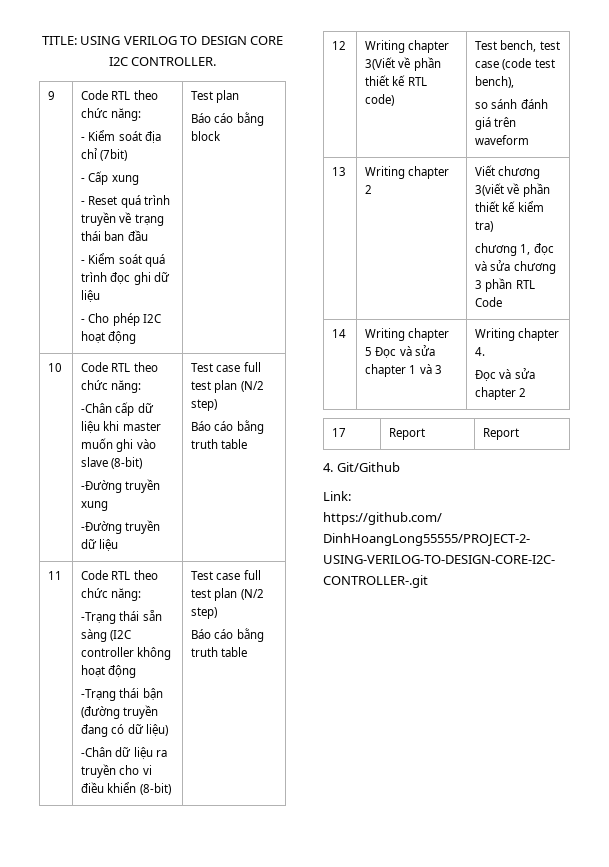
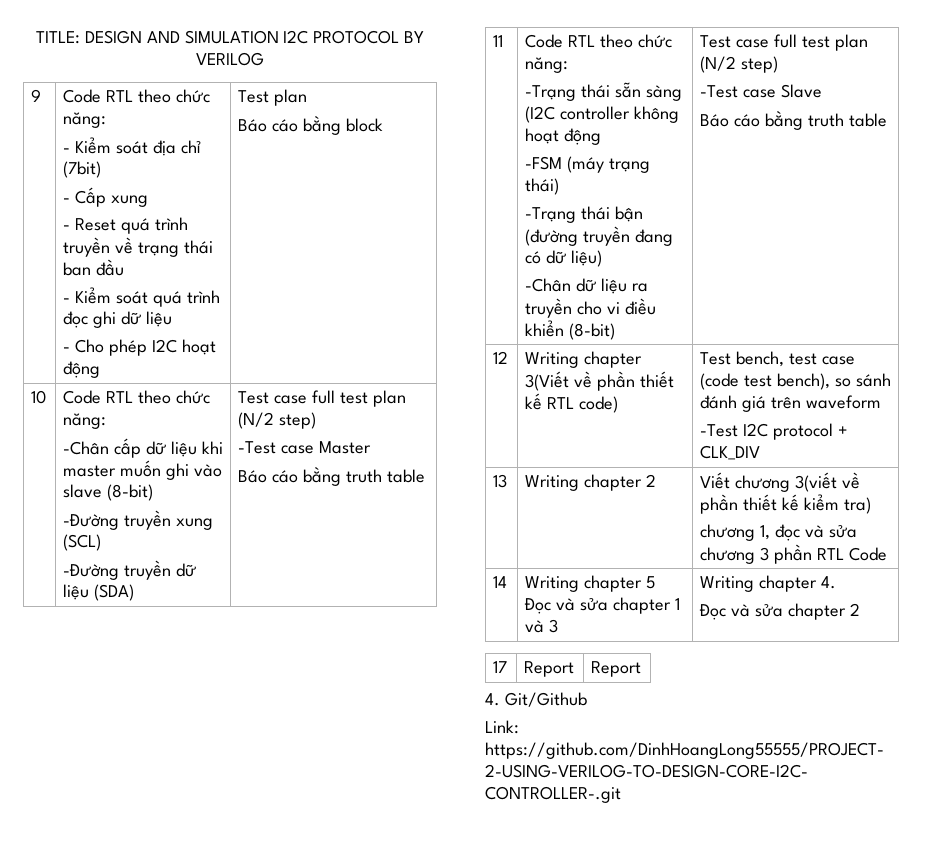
[80,36,284,45] [108,57,217,66] USING VERILOG TO DESIGN CORE I2C CONTROLLER. -> [84,30,425,44] [196,52,264,66] DESIGN AND SIMULATION I2C PROTOCOL BY VERILOG
(109, 506) none -> [63,534,102,551] (SCL)
[191,362,261,372] [191,380,264,393] [191,399,218,411] | Test case full test plan (N/2 step) -> [93,584,134,601] [238,390,406,407] [238,412,316,429] [238,441,371,454] (SDA) | Test case full test plan (N/2 step) // -Test case Master
(137, 671) none -> [525,156,650,173] [525,178,560,195] // -FSM (máy trạng thái)
(218, 613) none -> [700,84,822,98] // -Test case Slave
(515, 82) // -> (830, 381) none
(530, 140) none -> [700,423,848,440] [700,445,761,460] // -Test I2C protocol + CLK_DIV

